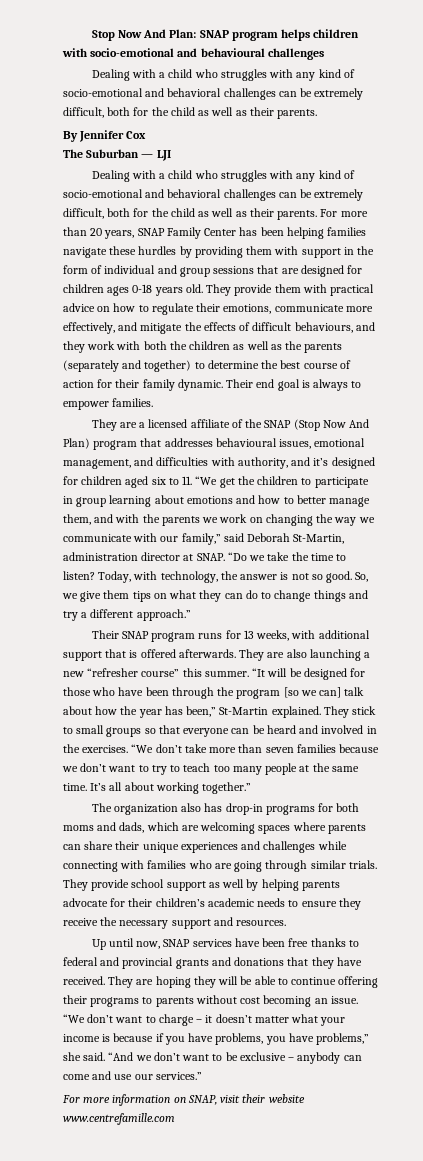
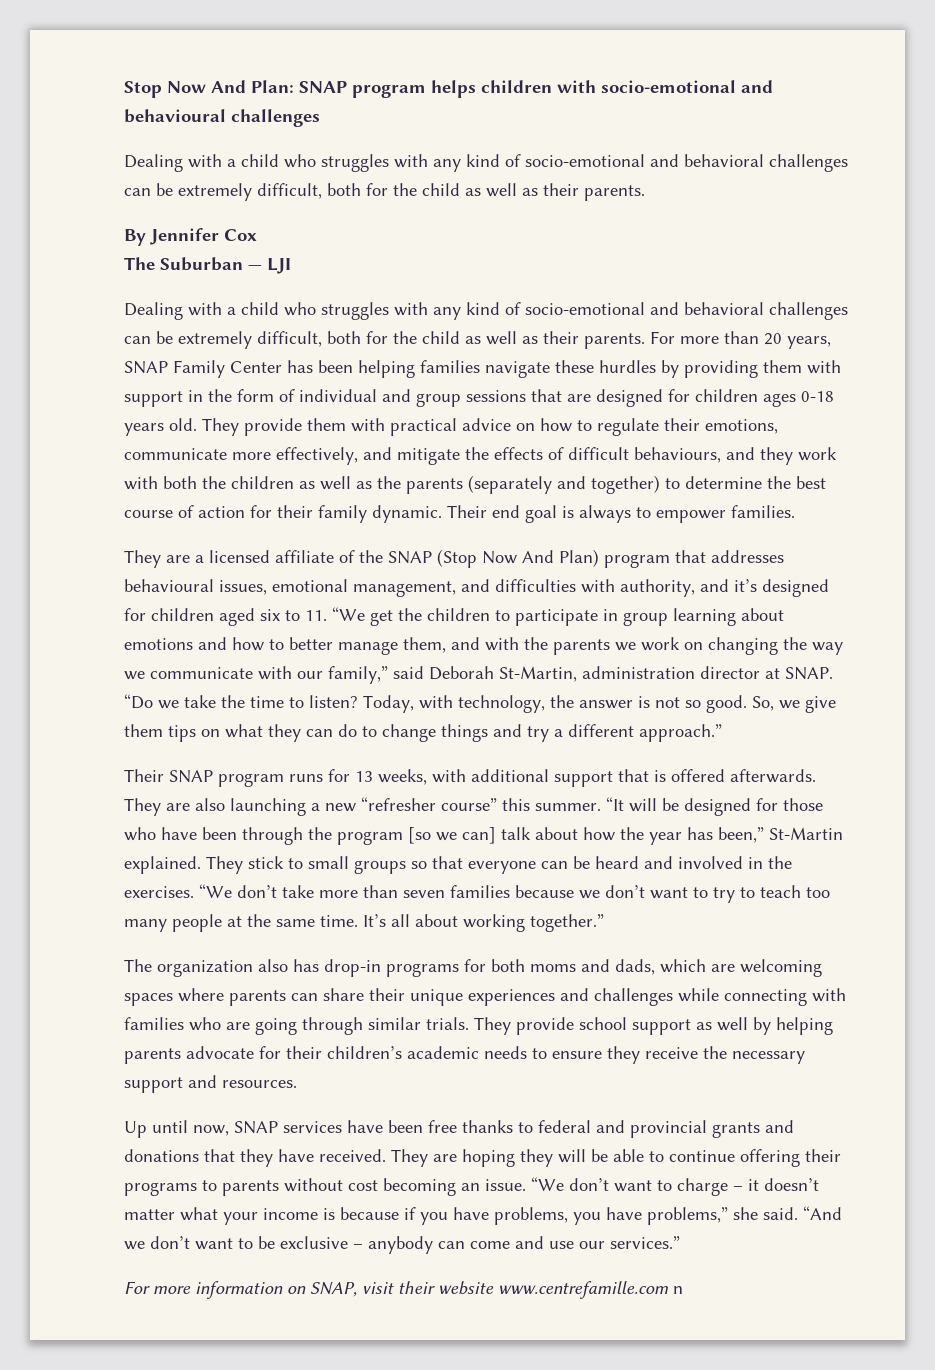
(175, 1119) none -> [673,1286,683,1294] n

